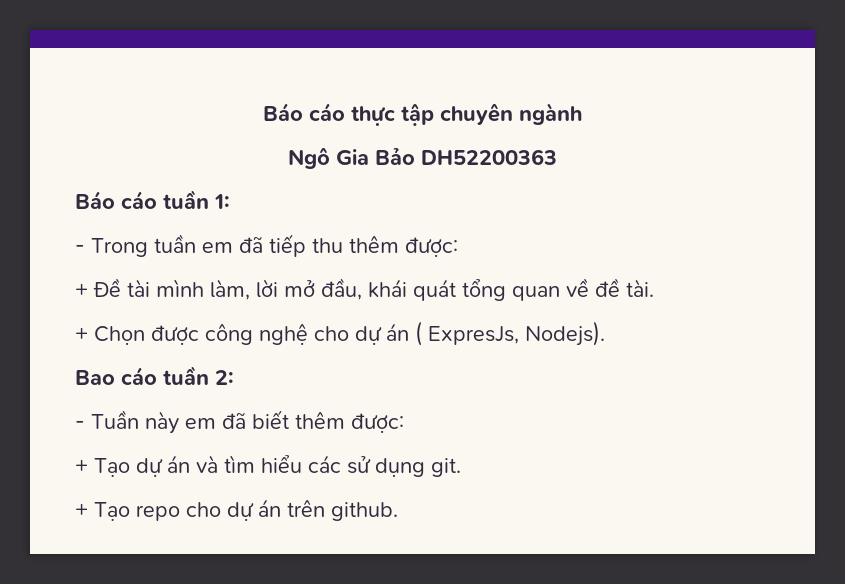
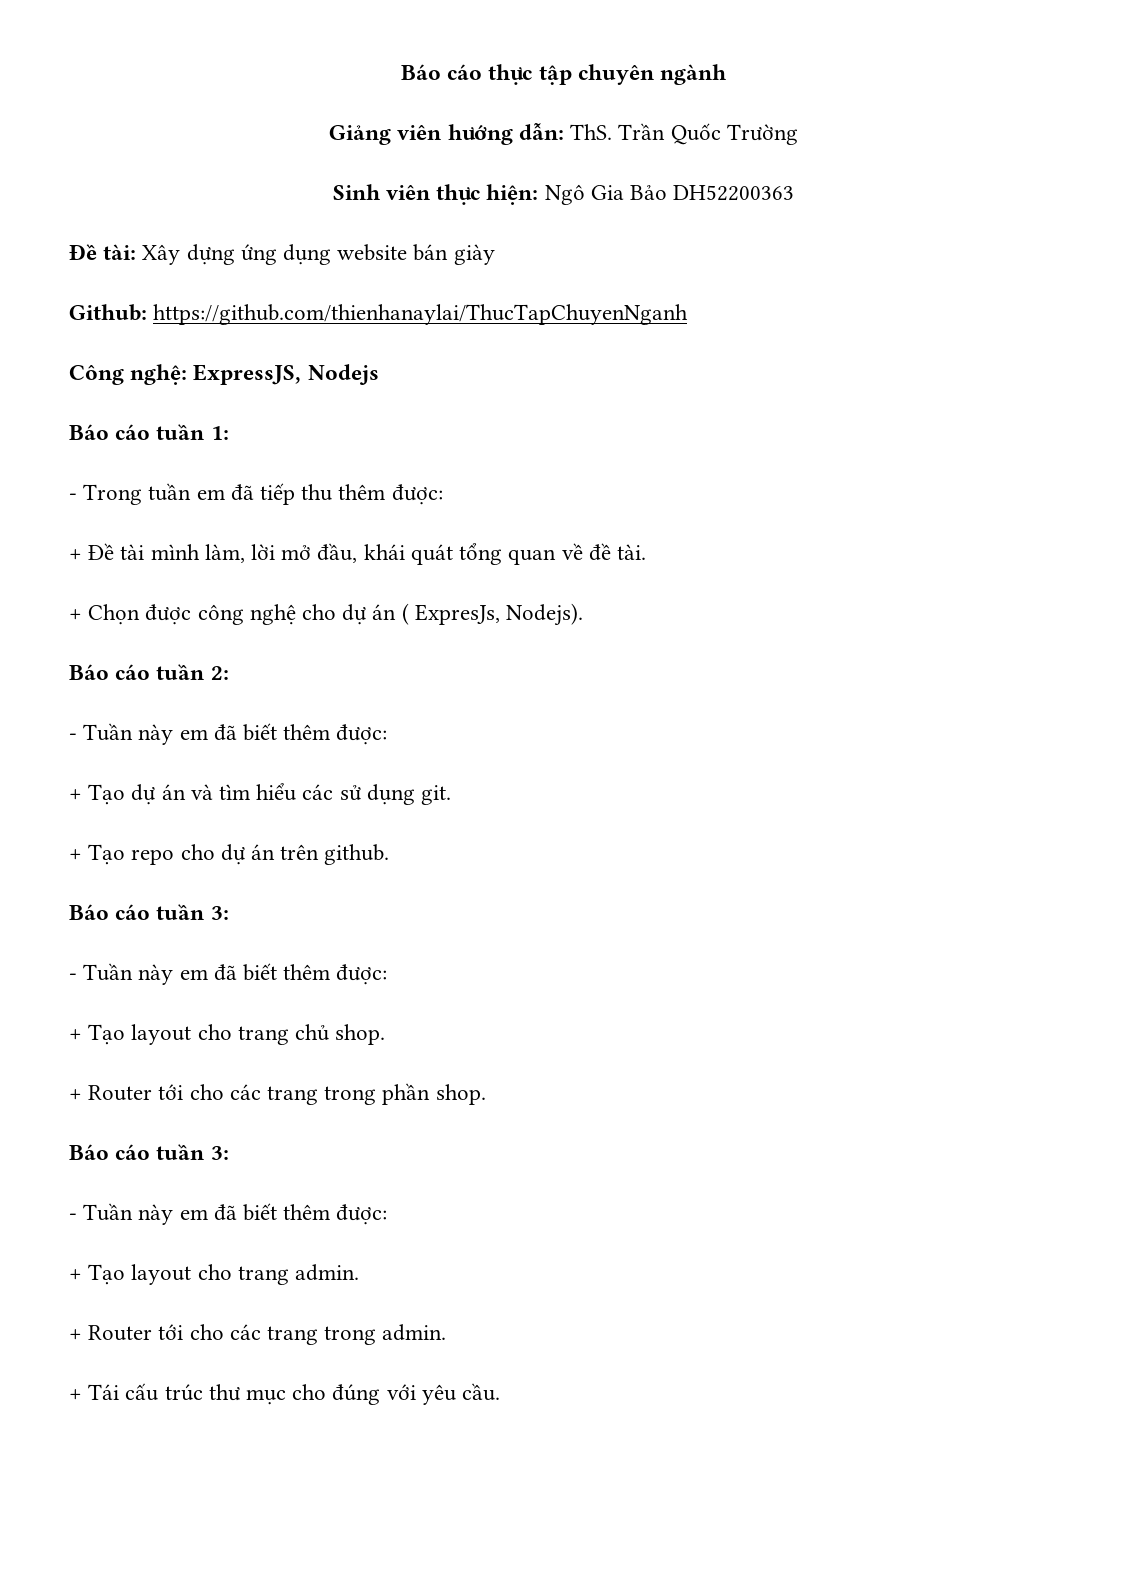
[288,147,557,169] Ngô Gia Bảo DH52200363 -> [329,123,798,145] [332,184,795,205] [69,244,495,265] [69,304,689,325] [69,364,379,385] Giảng viên hướng dẫn: ThS. Trần Quốc Trường // Sinh viên thực hiện: Ngô Gia Bảo DH52200363 // Đề tài: Xây dựng ứng dụng website bán giày // Github: https://github.com/thienhanaylai/ThucTapChuyenNganh // Công nghệ: ExpressJS, Nodejs
[75,370,115,385] Bao -> [69,664,109,680] Báo
(398, 511) none -> [69,904,229,920] [69,963,388,985] [69,1024,386,1045] [69,1083,486,1105] [69,1144,229,1160] [69,1203,388,1225] [69,1264,360,1285] [69,1324,447,1345] [69,1383,501,1405] // Báo cáo tuần 3: // - Tuần này em đã biết thêm được: // + Tạo layout cho trang chủ shop. // + Router tới cho các trang trong phần shop. // Báo cáo tuần 3: // - Tuần này em đã biết thêm được: // + Tạo layout cho trang admin. // + Router tới cho các trang trong admin. // + Tái cấu trúc thư mục cho đúng với yêu cầu.

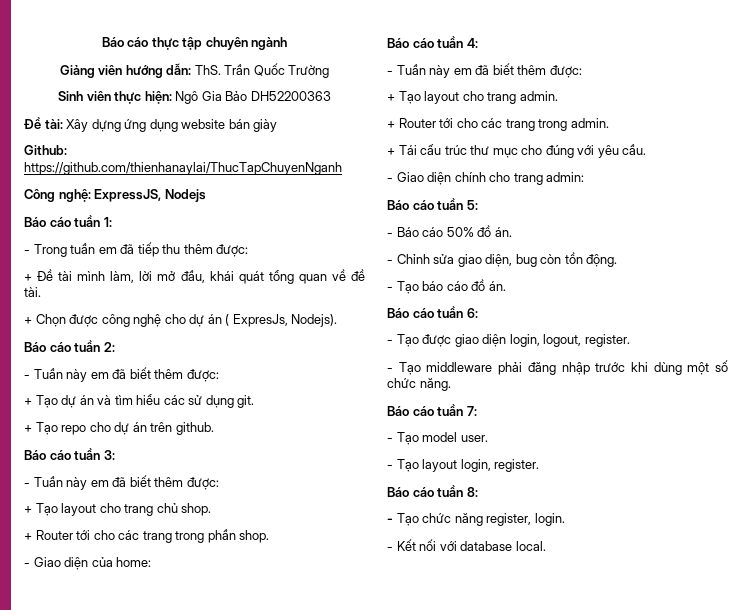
[69,1144,229,1160] // Báo cáo tuần 3: -> [24,557,152,570] [387,36,478,48] // - Giao diện của home: // Báo cáo tuần 4:
(501, 1392) none -> [387,172,585,185] [387,198,478,210] [387,225,512,237] [387,252,618,267] [387,279,506,294] [387,306,478,318] [387,334,630,347] [387,360,728,375] [387,378,451,391] [387,404,477,416] [387,432,488,445] [387,459,540,472] [387,485,478,497] [387,513,565,526] [387,539,546,551] // - Giao diện chính cho trang admin: // Báo cáo tuần 5: // - Báo cáo 50% đồ án. // - Chỉnh sửa giao diện, bug còn tồn động. // - Tạo báo cáo đồ án. // Báo cáo tuần 6: // - Tạo được giao diện login, logout, register. // - Tạo middleware phải đăng nhập trước khi dùng một số chức năng. // Báo cáo tuần 7: // - Tạo model user. // - Tạo layout login, register. // Báo cáo tuần 8: // - Tạo chức năng register, login. // - Kết nối với database local.

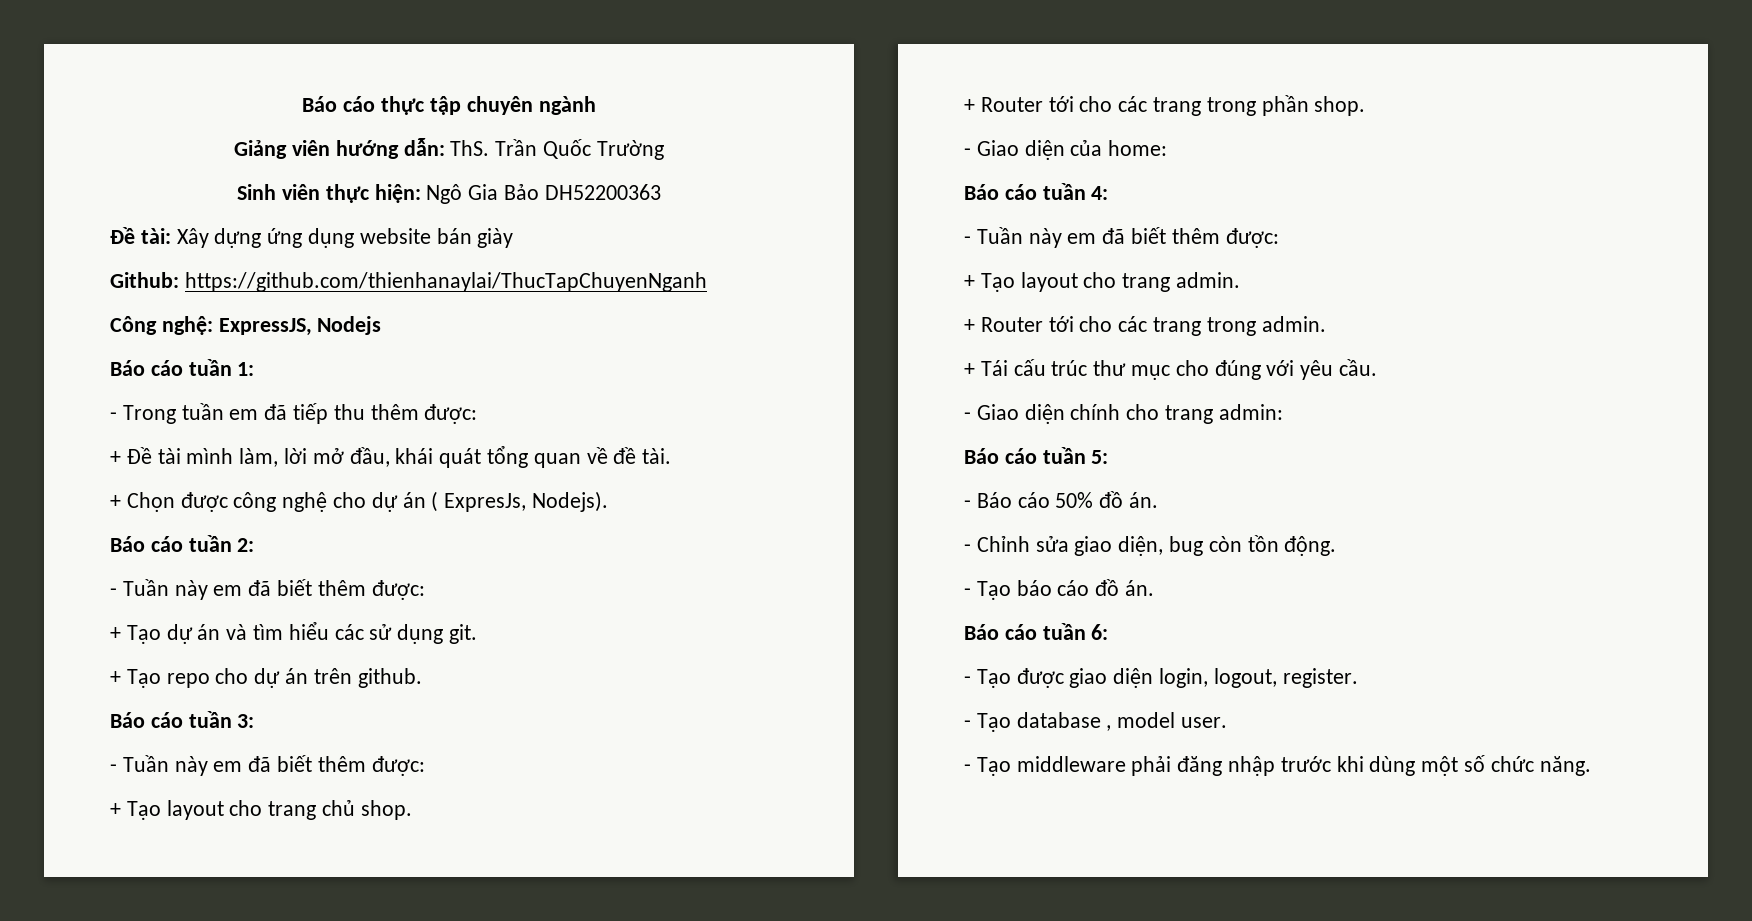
(630, 340) none -> [964,712,1228,732] // - Tạo database , model user.
[387,404,477,416] [387,432,488,445] [387,459,540,472] [387,485,478,497] [387,513,565,526] [387,539,546,551] // Báo cáo tuần 7: // - Tạo model user. // - Tạo layout login, register. // Báo cáo tuần 8: // - Tạo chức năng register, login. // - Kết nối với database local. -> (1591, 766) none

